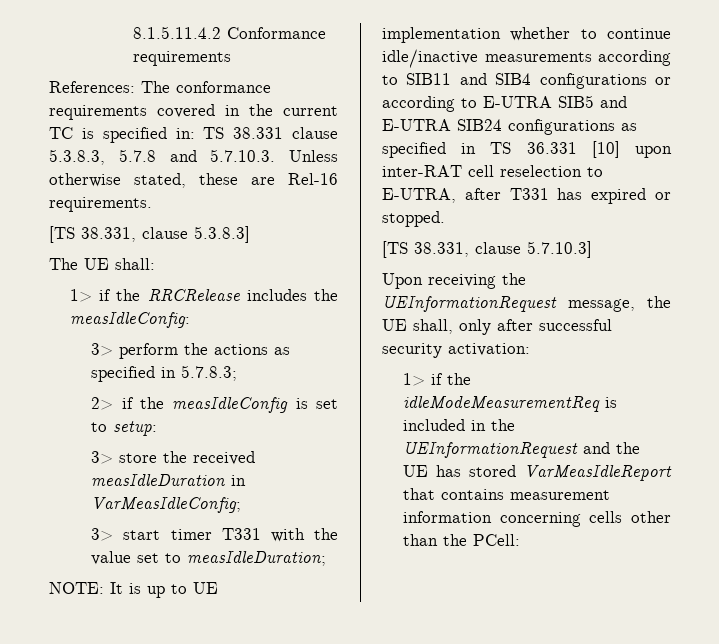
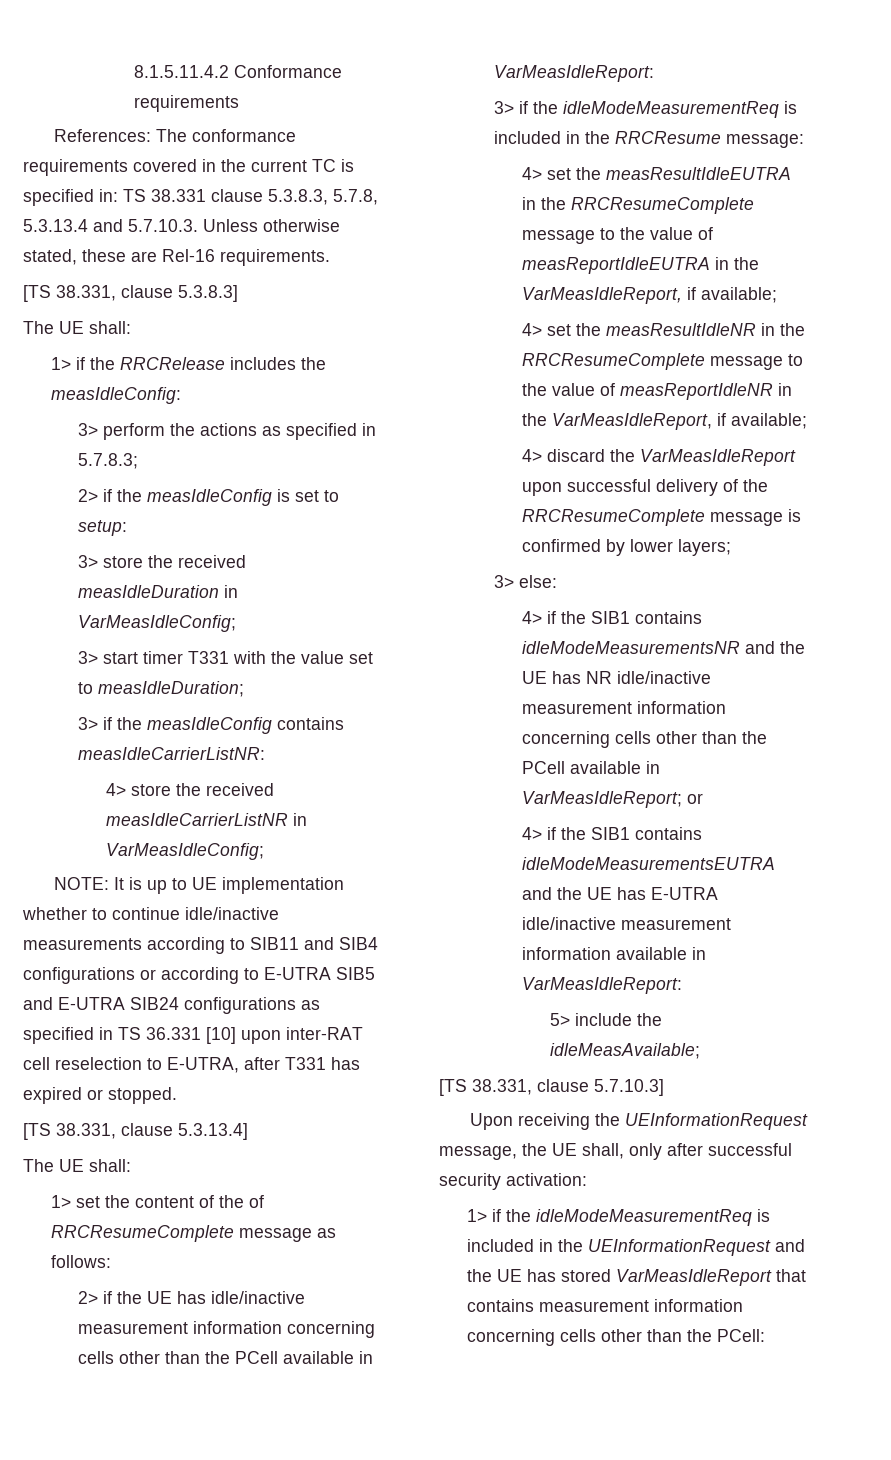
[118,149,156,162] 5.7.8 -> [333,189,378,205] [23,219,88,232] 5.7.8, 5.3.13.4
(327, 558) none -> [78,717,345,734] [78,747,266,760] [106,783,275,796] [106,813,308,826] [106,843,265,860] // 3> if the measIdleConfig contains measIdleCarrierListNR: // 4> store the received measIdleCarrierListNR in VarMeasIdleConfig;
(445, 219) none -> [23,1123,248,1140] [23,1159,131,1172] [50,1195,264,1208] [50,1225,336,1242] [50,1255,111,1268] [78,1291,306,1304] [78,1321,376,1338] [78,1351,374,1364] [494,65,655,82] [494,101,798,118] [494,131,805,148] [522,167,792,180] [522,197,755,214] [522,227,714,244] [522,257,760,274] [522,287,778,304] [522,323,806,336] [522,353,804,370] [522,383,793,400] [522,413,808,430] [522,449,797,466] [522,479,769,496] [522,509,802,526] [522,539,732,556] [494,575,558,588] [522,611,703,624] [522,641,806,654] [522,671,712,684] [522,701,727,714] [522,731,768,748] [522,761,661,774] [522,791,704,808] [522,827,703,840] [522,857,776,870] [522,887,719,900] [522,917,732,930] [522,947,707,960] [522,977,683,994] [549,1013,662,1026] [549,1043,700,1059] // [TS 38.331, clause 5.3.13.4] // The UE shall: // 1> set the content of the of RRCResumeComplete message as follows: // 2> if the UE has idle/inactive measurement information concerning cells other than the PCell available in VarMeasIdleReport: // 3> if the idleModeMeasurementReq is included in the RRCResume message: // 4> set the measResultIdleEUTRA in the RRCResumeComplete message to the value of measReportIdleEUTRA in the VarMeasIdleReport, if available; // 4> set the measResultIdleNR in the RRCResumeComplete message to the value of measReportIdleNR in the VarMeasIdleReport, if available; // 4> discard the VarMeasIdleReport upon successful delivery of the RRCResumeComplete message is confirmed by lower layers; // 3> else: // 4> if the SIB1 contains idleModeMeasurementsNR and the UE has NR idle/inactive measurement information concerning cells other than the PCell available in VarMeasIdleReport; or // 4> if the SIB1 contains idleModeMeasurementsEUTRA and the UE has E-UTRA idle/inactive measurement information available in VarMeasIdleReport: // 5> include the idleMeasAvailable;

